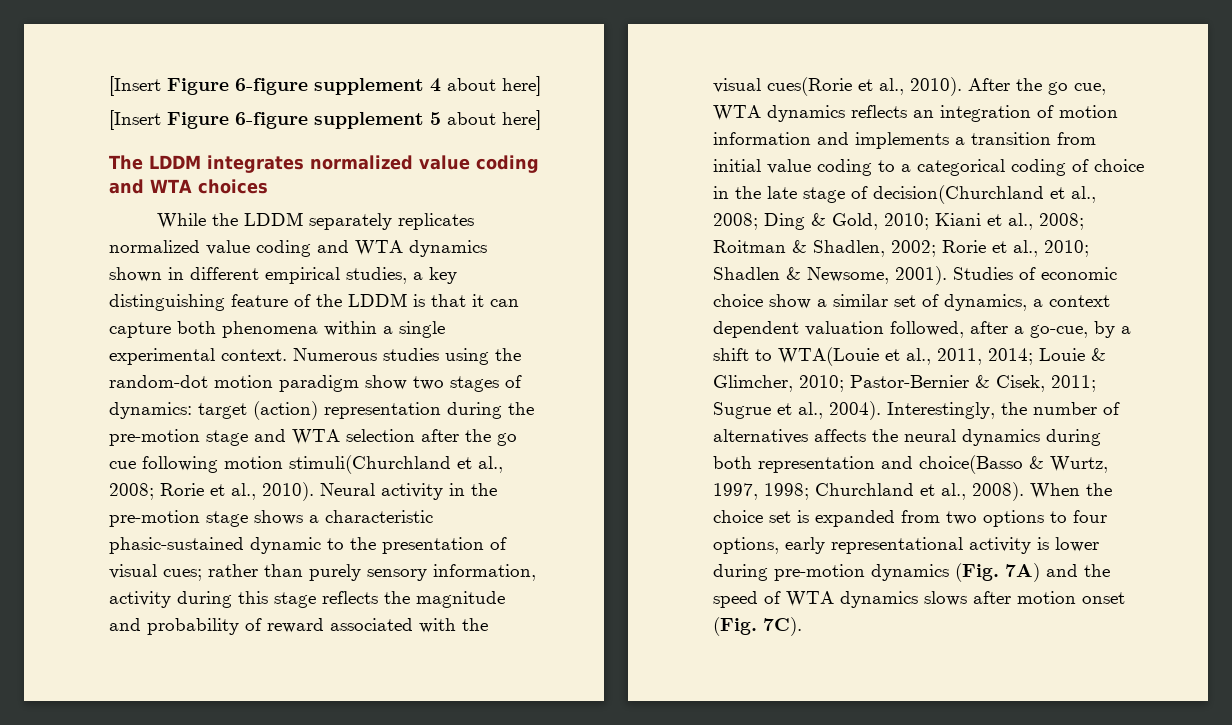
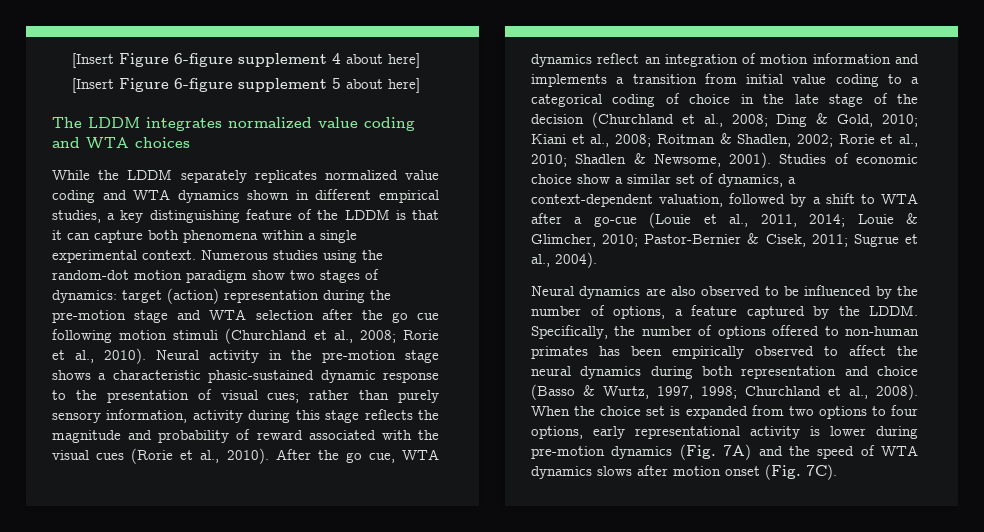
[289,455,451,474] stimuli(Churchland -> [173,328,308,344] stimuli (Churchland
(321, 545) none -> [383,372,439,383] response
[767,77,852,96] cues(Rorie -> [96,448,174,464] cues (Rorie
[851,105,907,118] reflects -> [597,53,640,64] reflect
[873,185,1044,204] decision(Churchland -> [897,94,918,104] [531,112,674,128] the decision (Churchland
[1049,295,1110,307] [713,321,1131,338] [713,347,879,366] context dependent valuation followed, after a go-cue, by a shift to WTA(Louie -> [531,193,919,207] [531,212,692,228] context-dependent valuation, followed by a shift to WTA after a go-cue (Louie
[887,402,1120,419] [713,429,866,444] Interestingly, the number of alternatives affects -> [531,285,918,299] [531,305,918,319] [531,325,919,339] [531,345,886,359] // Neural dynamics are also observed to be influenced by the number of options, a feature captured by the LDDM. Specifically, the number of options offered to non-human primates has been empirically observed to affect
[919,455,1023,474] choice(Basso -> [877,366,918,376] [531,384,575,400] choice (Basso

